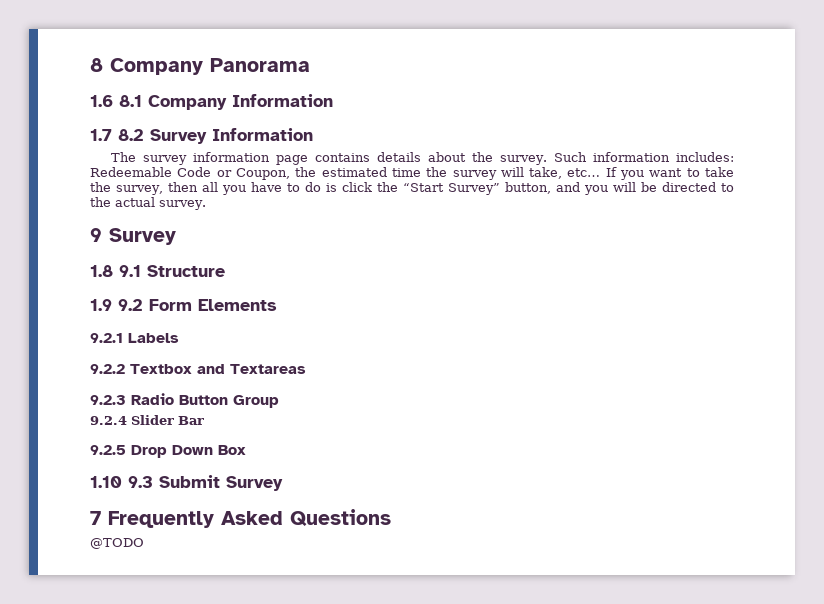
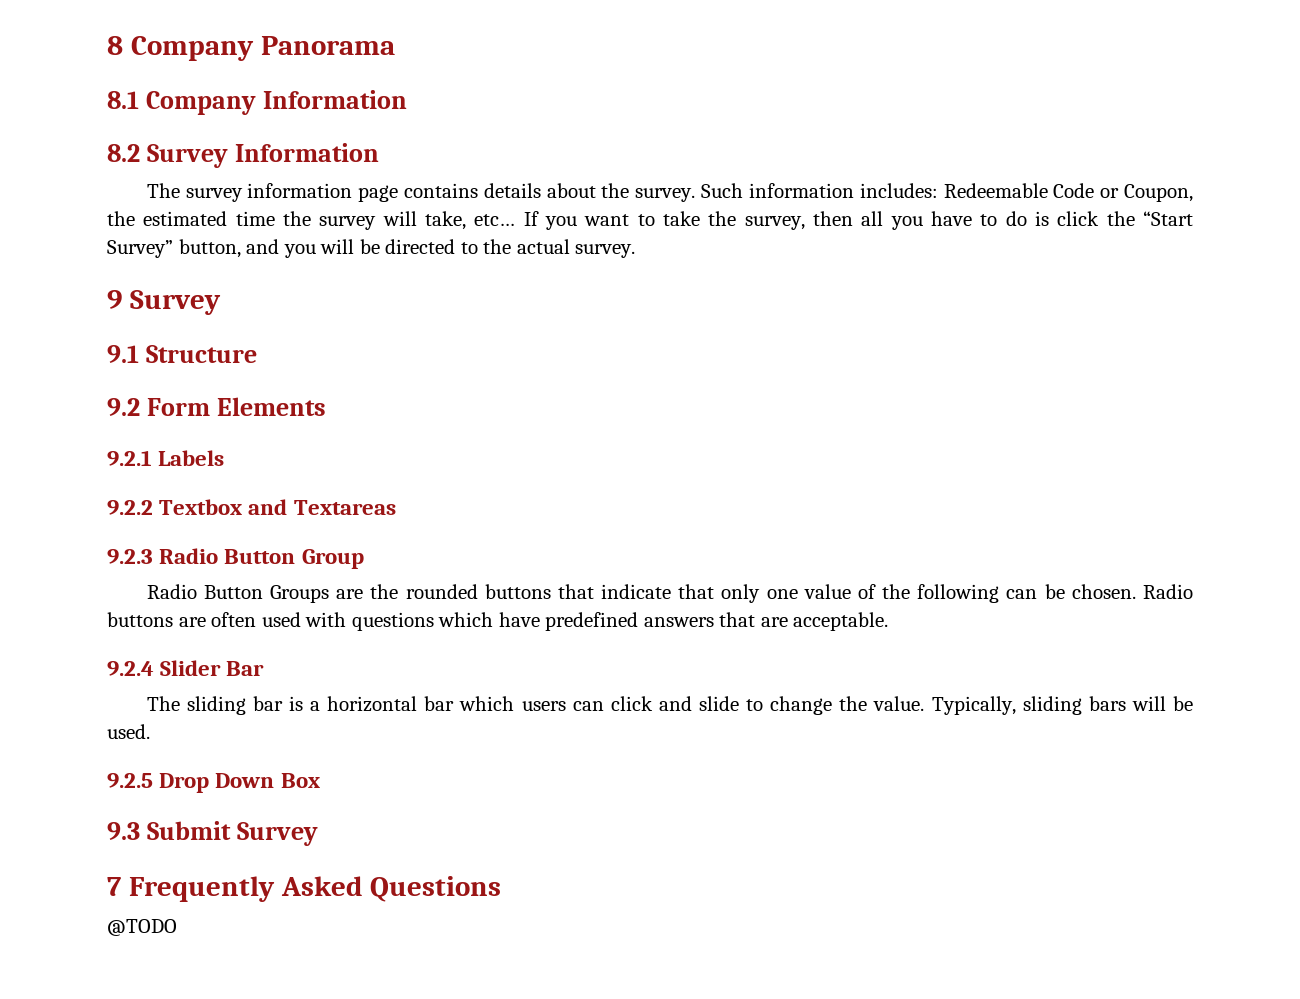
[90,95,113,107] 1.6 -> (395, 45) none
[90,129,112,141] 1.7 -> (407, 99) none
[90,265,113,277] 1.8 -> (221, 302) none
[90,299,112,311] 1.9 -> (257, 354) none
[90,415,204,425] 9.2.4 Slider Bar -> [146,584,1193,603] [107,612,889,631] [107,660,265,676] [146,696,1194,715] [107,724,150,739] Radio Button Groups are the rounded buttons that indicate that only one value of the following can be chosen. Radio buttons are often used with questions which have predefined answers that are acceptable. // 9.2.4 Slider Bar // The sliding bar is a horizontal bar which users can click and slide to change the value. Typically, sliding bars will be used.
[90,476,122,488] 1.10 -> (320, 780) none

